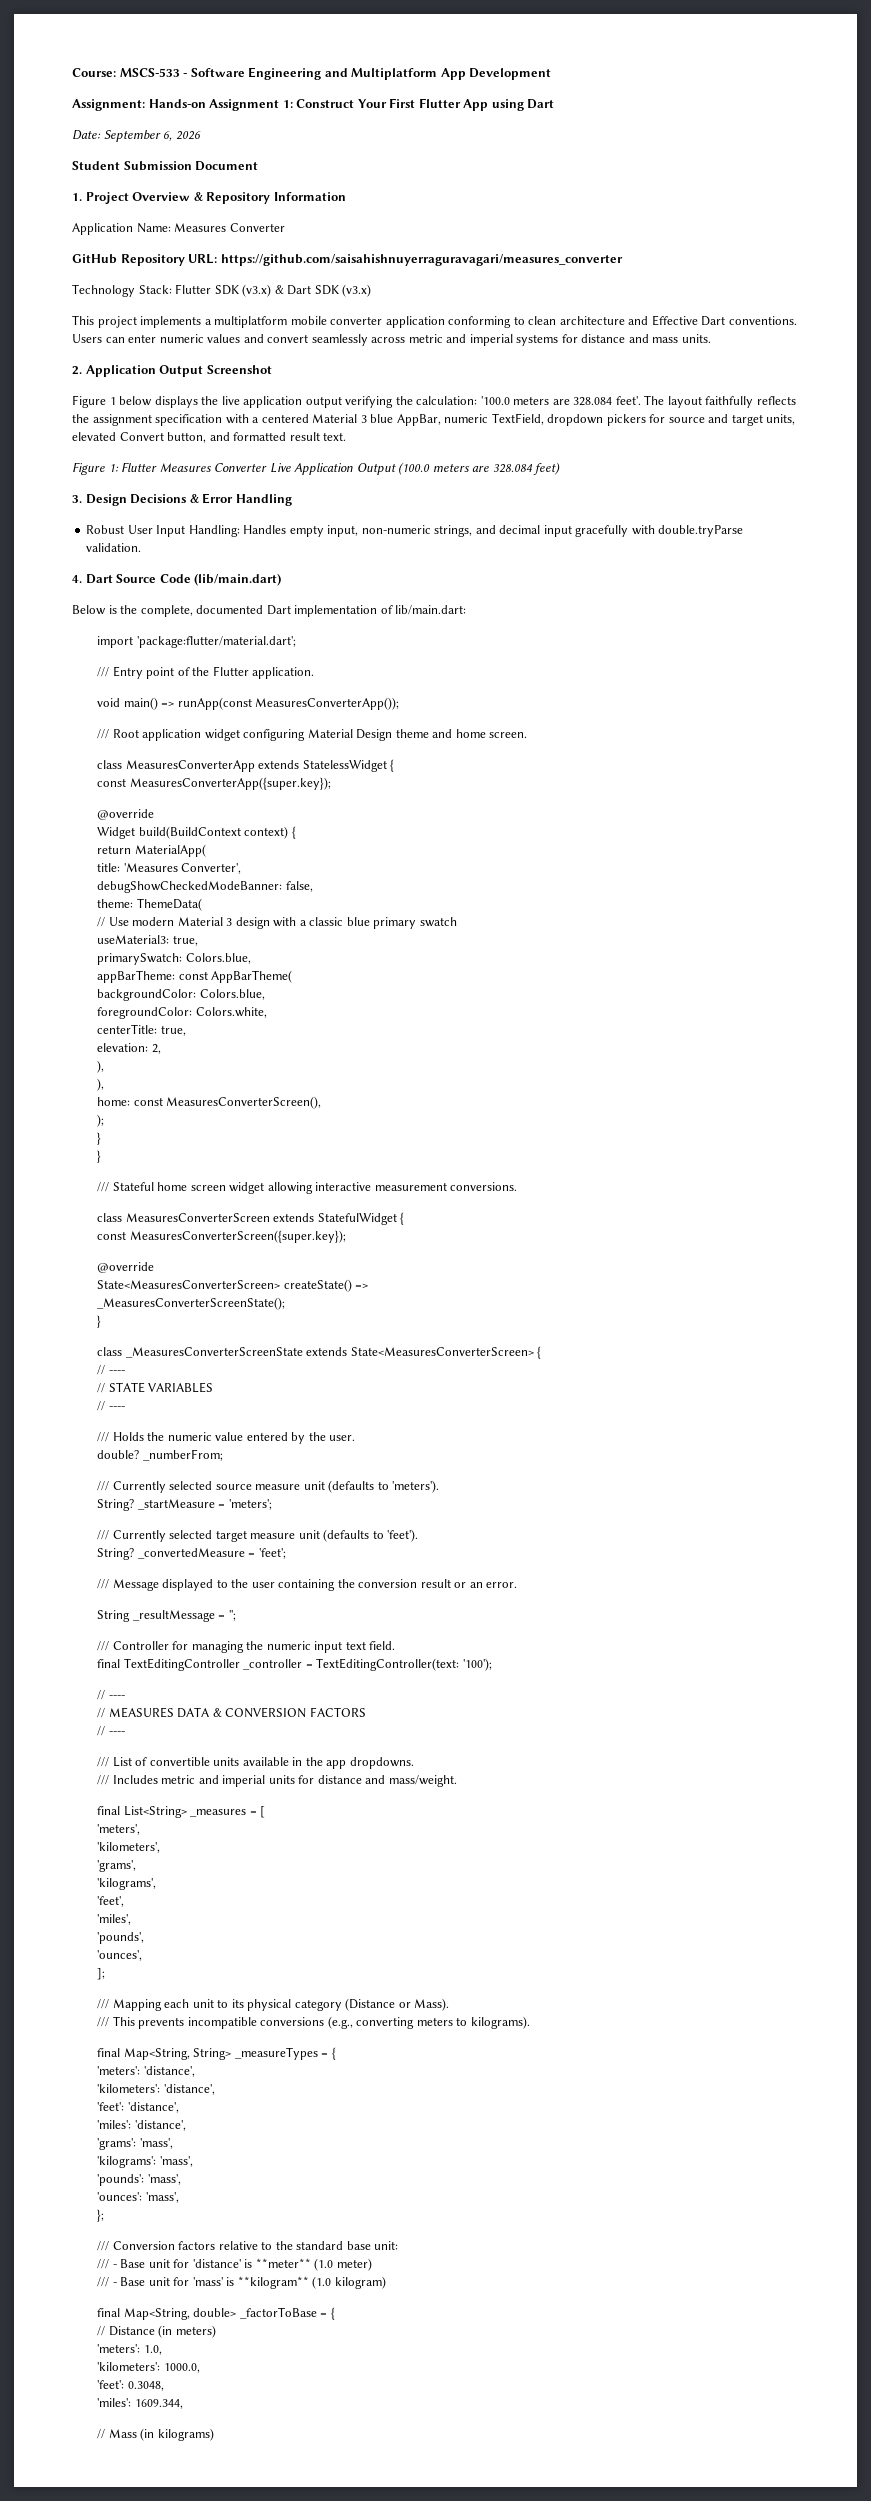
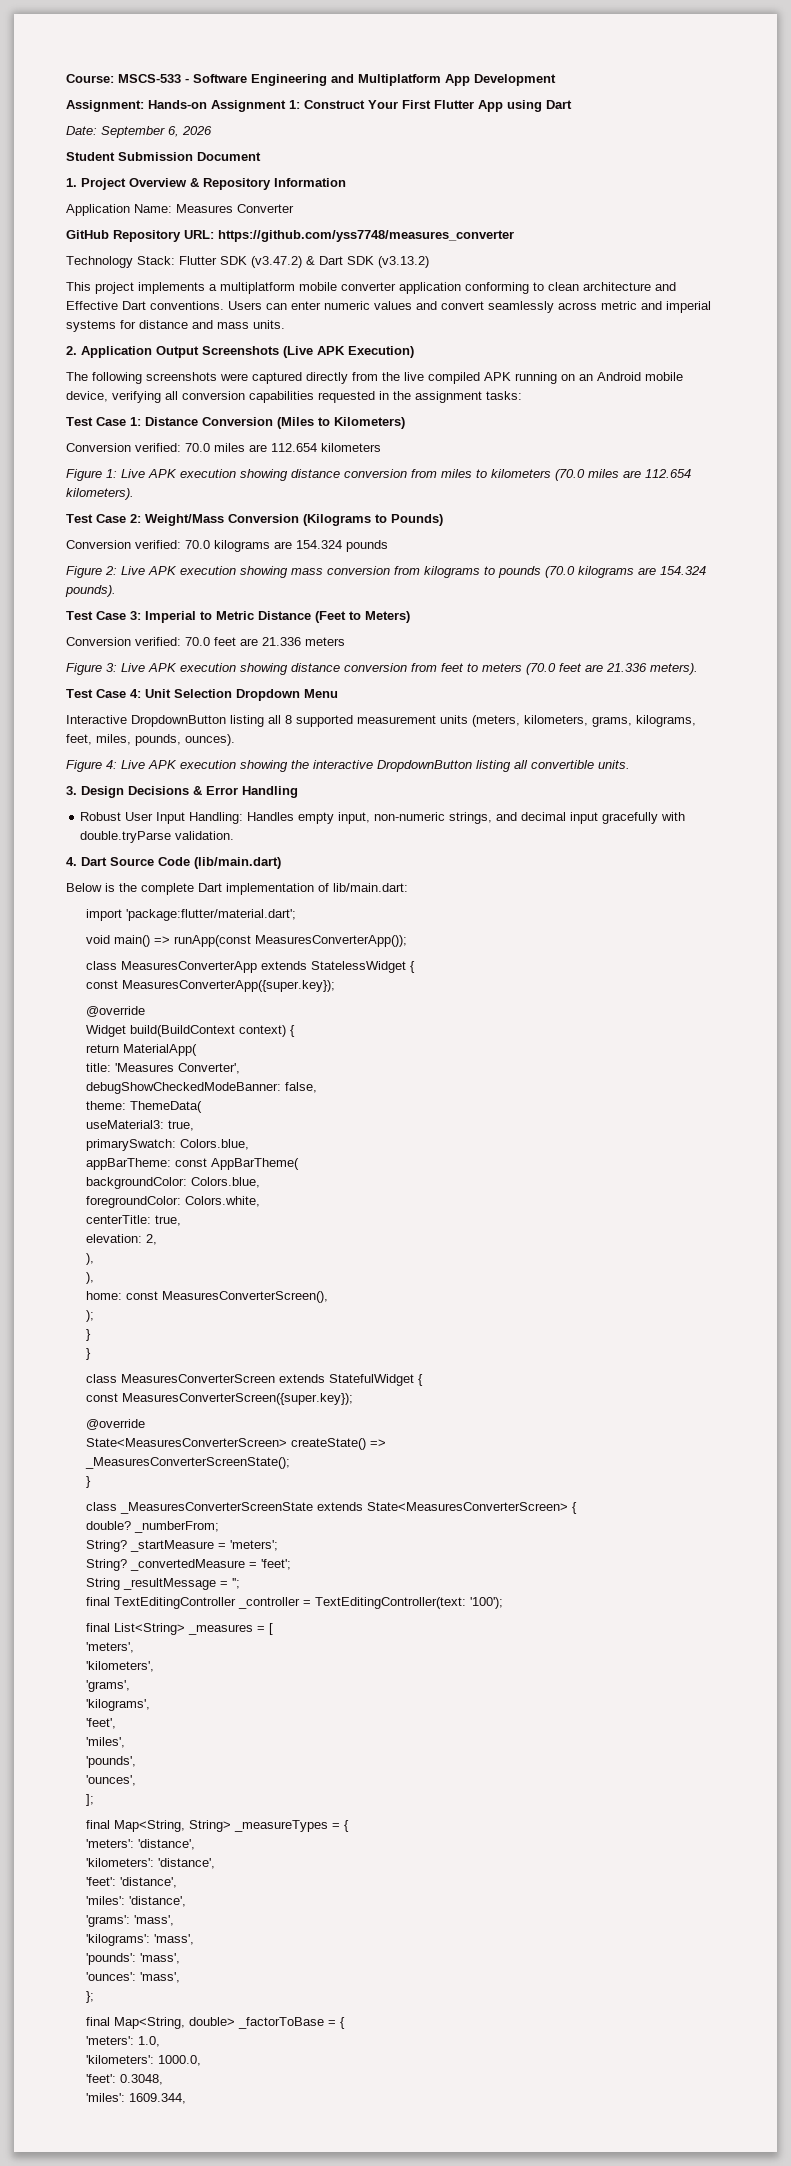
[220,254,623,266] https://github.com/saisahishnuyerraguravagari/measures_converter -> [218,230,514,242] https://github.com/yss7748/measures_converter
[242,284,272,297] (v3.x) -> [251,256,302,268] (v3.47.2)
[342,284,372,297] (v3.x) -> [378,256,429,268] (v3.13.2)
[206,365,272,374] [72,395,796,408] [72,413,796,426] [72,432,347,443] [72,462,561,475] Screenshot // Figure 1 below displays the live application output verifying the calculation: '100.0 meters are 328.084 feet'. The layout faithfully reflects the assignment specification with a centered Material 3 blue AppBar, numeric TextField, dropdown pickers for source and target units, elevated Convert button, and formatted result text. // Figure 1: Flutter Measures Converter Live Application Output (100.0 meters are 328.084 feet) -> [202,346,414,358] [66,372,683,384] [66,391,522,403] [66,417,405,429] [66,443,381,452] [66,469,691,481] [66,488,134,500] [66,514,443,526] [66,540,388,552] [66,566,706,578] [65,585,116,597] [66,611,410,623] [66,637,345,646] [66,663,698,675] [66,689,338,701] [66,715,696,727] [66,734,235,746] [66,760,630,772] Screenshots (Live APK Execution) // The following screenshots were captured directly from the live compiled APK running on an Android mobile device, verifying all conversion capabilities requested in the assignment tasks: // Test Case 1: Distance Conversion (Miles to Kilometers) // Conversion verified: 70.0 miles are 112.654 kilometers // Figure 1: Live APK execution showing distance conversion from miles to kilometers (70.0 miles are 112.654 kilometers). // Test Case 2: Weight/Mass Conversion (Kilograms to Pounds) // Conversion verified: 70.0 kilograms are 154.324 pounds // Figure 2: Live APK execution showing mass conversion from kilograms to pounds (70.0 kilograms are 154.324 pounds). // Test Case 3: Imperial to Metric Distance (Feet to Meters) // Conversion verified: 70.0 feet are 21.336 meters // Figure 3: Live APK execution showing distance conversion from feet to meters (70.0 feet are 21.336 meters). // Test Case 4: Unit Selection Dropdown Menu // Interactive DropdownButton listing all 8 supported measurement units (meters, kilometers, grams, kilograms, feet, miles, pounds, ounces). // Figure 4: Live APK execution showing the interactive DropdownButton listing all convertible units.
[140,605,264,617] complete, documented -> [141,883,194,895] complete
[97,666,315,679] // /// Entry point of the Flutter application. -> (296, 915) none
[97,729,528,741] // /// Root application widget configuring Material Design theme and home screen. -> (407, 941) none
[97,917,457,929] // // Use modern Material 3 design with a classic blue primary swatch -> (202, 1107) none
[97,1182,518,1194] // /// Stateful home screen widget allowing interactive measurement conversions. -> (91, 1354) none
[97,1365,125,1375] [97,1382,214,1393] [97,1401,125,1411] [97,1432,356,1444] [97,1449,223,1461] [97,1480,440,1493] [97,1499,272,1511] [97,1529,419,1542] [97,1548,286,1560] [97,1579,518,1591] [97,1610,236,1622] [97,1641,396,1653] // ---- // // STATE VARIABLES // // ---- // /// Holds the numeric value entered by the user. // double? _numberFrom; // /// Currently selected source measure unit (defaults to 'meters'). // String? _startMeasure = 'meters'; // /// Currently selected target measure unit (defaults to 'feet'). // String? _convertedMeasure = 'feet'; // /// Message displayed to the user containing the conversion result or an error. // String _resultMessage = ''; // /// Controller for managing the numeric input text field. -> [85,1521,219,1533] [85,1540,278,1552] [85,1559,291,1571] [85,1578,240,1590] double? _numberFrom; // String? _startMeasure = 'meters'; // String? _convertedMeasure = 'feet'; // String _resultMessage = '';
[97,1690,125,1700] [97,1707,366,1718] [97,1726,125,1736] [97,1757,414,1769] [97,1775,457,1787] // // ---- // // MEASURES DATA & CONVERSION FACTORS // // ---- // /// List of convertible units available in the app dropdowns. // /// Includes metric and imperial units for distance and mass/weight. -> (503, 1603) none
[97,1998,450,2011] [97,2016,530,2029] // /// Mapping each unit to its physical category (Distance or Mass). // /// This prevents incompatible conversions (e.g., converting meters to kilograms). -> (94, 1800) none
[97,2241,399,2251] [97,2258,372,2271] [97,2276,386,2289] // /// Conversion factors relative to the standard base unit: // /// - Base unit for 'distance' is **meter** (1.0 meter) // /// - Base unit for 'mass' is **kilogram** (1.0 kilogram) -> (94, 1997) none
[97,2325,216,2338] // // Distance (in meters) -> (345, 2023) none
[97,2428,214,2441] // // Mass (in kilograms) -> (186, 2098) none

